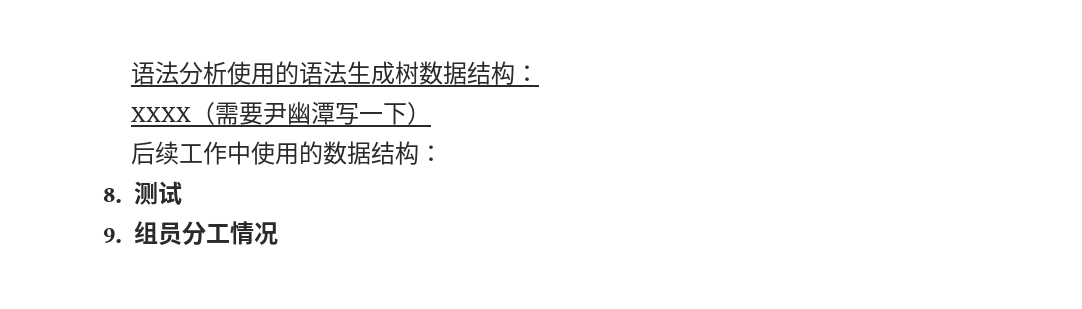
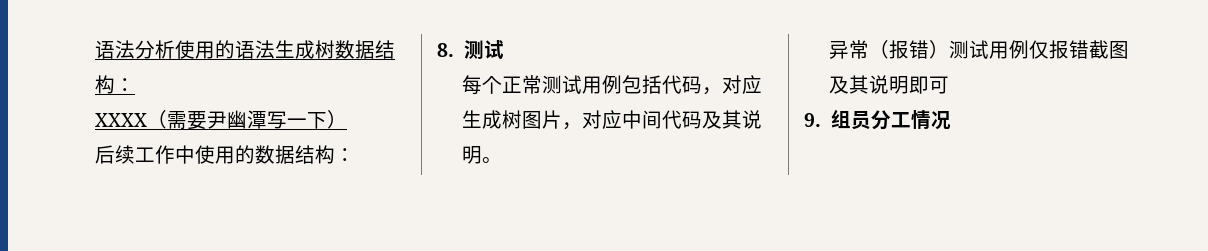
(182, 193) none -> [461,75,762,95] [461,110,762,130] [461,146,502,164] [828,40,1129,59] [828,75,949,94] // 每个正常测试用例包括代码，对应生成树图片，对应中间代码及其说明。 // 异常（报错）测试用例仅报错截图及其说明即可

